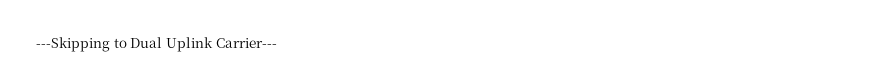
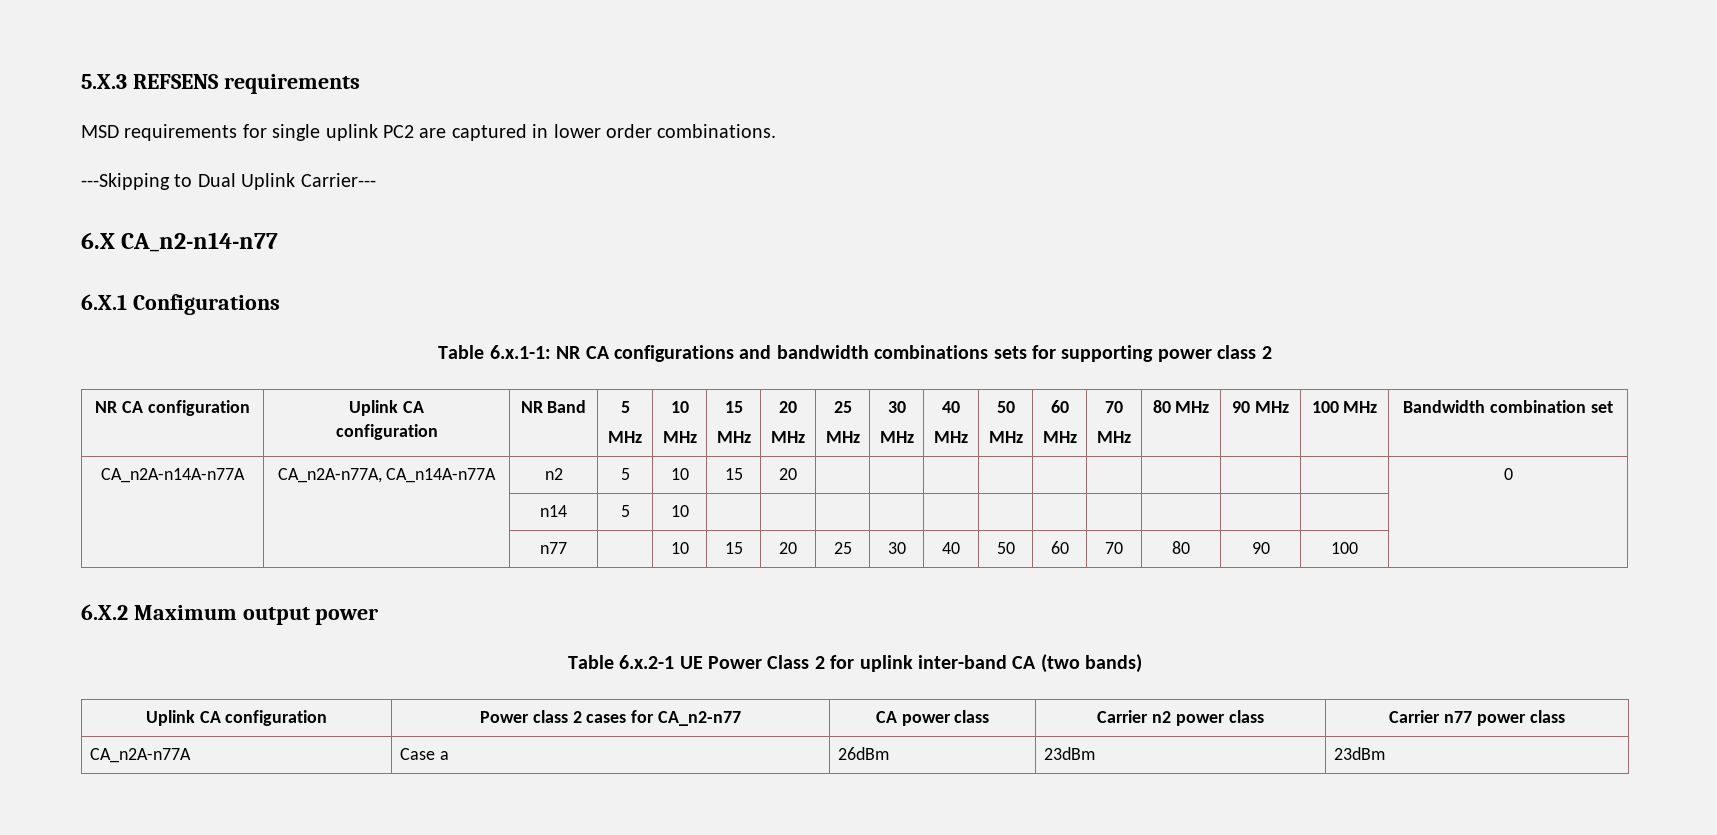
(36, 44) none -> [81,74,360,94] [81,124,777,141] 5.X.3 REFSENS requirements // MSD requirements for single uplink PC2 are captured in lower order combinations. //
(277, 43) none -> [81,232,279,252] [81,294,280,315] [438,345,1272,362] [95,400,250,416] [349,400,424,416] [335,424,438,440] [520,400,587,413] [620,401,630,413] [608,431,642,443] [670,401,689,413] [662,431,697,443] [724,401,743,413] [716,431,751,443] [779,401,797,413] [771,431,805,443] [833,401,852,413] [825,431,860,443] [887,401,906,413] [879,431,914,443] [942,401,960,413] [934,431,968,443] [996,401,1015,413] [988,431,1023,443] [1050,400,1069,413] [1042,431,1077,443] [1105,401,1123,413] [1097,431,1131,443] [1152,400,1210,413] [1232,401,1289,413] [1311,401,1378,413] [1403,400,1613,413] [101,468,245,483] [277,468,497,483] [544,468,563,480] [620,468,630,480] [670,468,689,480] [724,468,743,480] [779,468,797,480] [1503,468,1513,480] [540,505,567,517] [620,505,630,517] [670,505,689,517] [540,542,567,554] [670,542,689,554] [724,542,743,554] [779,542,797,554] [833,542,852,554] [887,542,906,554] [942,542,960,554] [996,542,1015,554] [1050,541,1069,554] [1105,542,1123,554] [1172,541,1190,554] [1251,542,1270,554] [1331,542,1358,554] [81,604,379,625] [567,654,1143,673] [145,710,328,726] [479,710,742,726] [875,710,990,726] [1097,710,1264,726] [1389,710,1565,726] [89,748,191,763] [399,748,449,760] [837,747,889,760] [1043,747,1095,760] [1333,747,1385,760] // 6.X CA_n2-n14-n77 // 6.X.1 Configurations // Table 6.x.1-1: NR CA configurations and bandwidth combinations sets for supporting power class 2 // NR CA configuration | Uplink CA // configuration | NR Band | 5 // MHz | 10 // MHz | 15 // MHz | 20 // MHz | 25 // MHz | 30 // MHz | 40 // MHz | 50 // MHz | 60 // MHz | 70 // MHz | 80 MHz | 90 MHz | 100 MHz | Bandwidth combination set // CA_n2A-n14A-n77A | CA_n2A-n77A, CA_n14A-n77A | n2 | 5 | 10 | 15 | 20 | | | | | | | | | | 0 // | | n14 | 5 | 10 | | | | | | | | | | | | // | | n77 | | 10 | 15 | 20 | 25 | 30 | 40 | 50 | 60 | 70 | 80 | 90 | 100 | // 6.X.2 Maximum output power // Table 6.x.2-1 UE Power Class 2 for uplink inter-band CA (two bands) // Uplink CA configuration | Power class 2 cases for CA_n2-n77 | CA power class | Carrier n2 power class | Carrier n77 power class // CA_n2A-n77A | Case a | 26dBm | 23dBm | 23dBm

